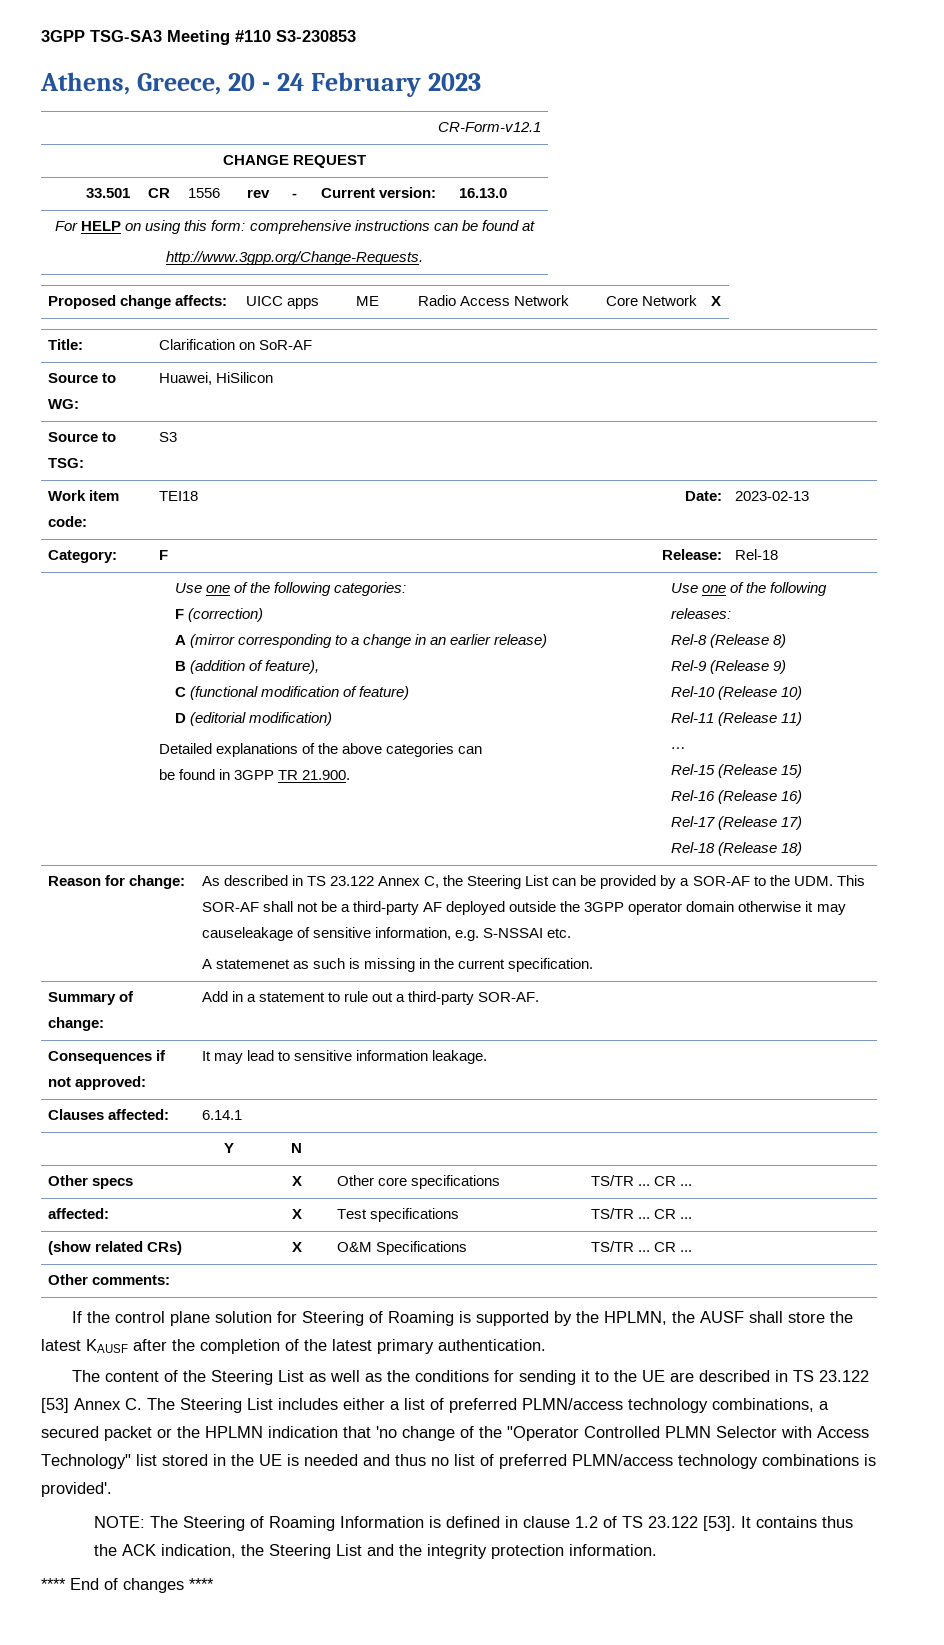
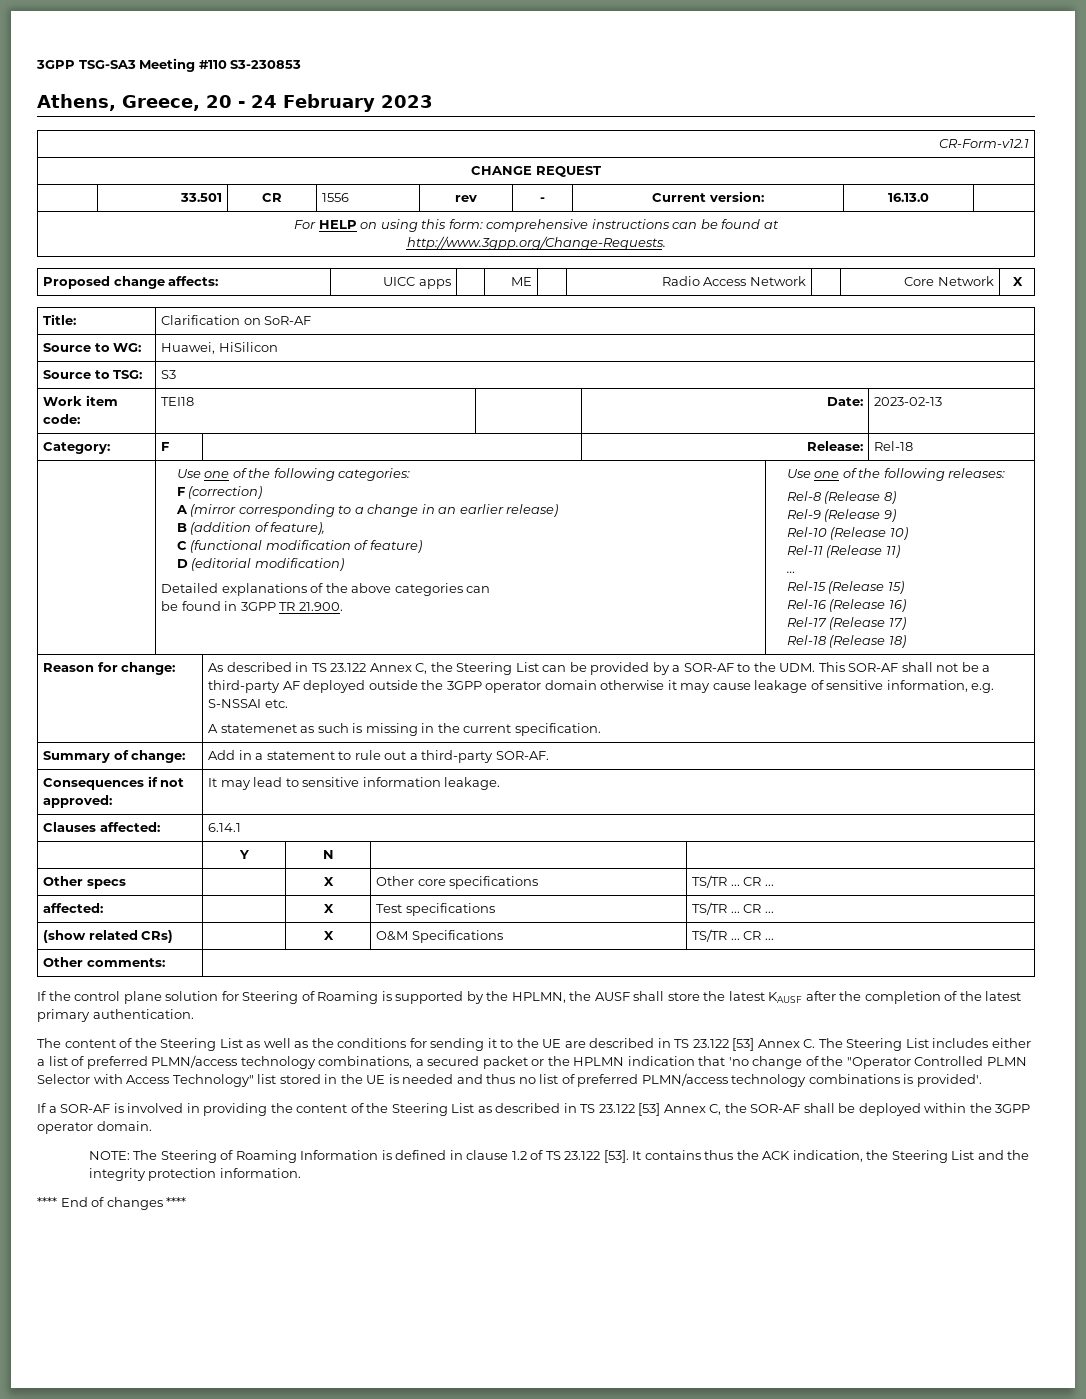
[201,927,293,941] causeleakage -> [712,680,808,693] cause leakage
(112, 1489) none -> [37,1103,1031,1116] [37,1121,152,1134] // If a SOR-AF is involved in providing the content of the Steering List as described in TS 23.122 [53] Annex C, the SOR-AF shall be deployed within the 3GPP operator domain.

